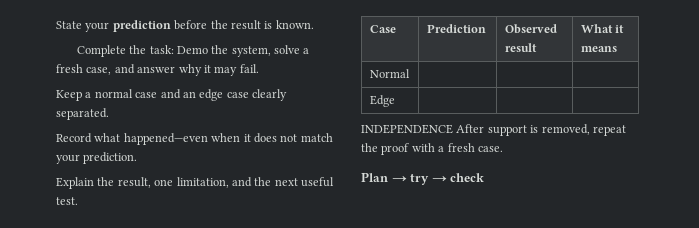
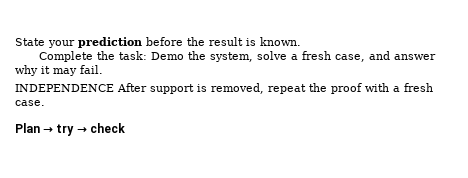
[56,89,287,101] [56,108,109,120] [56,133,333,145] [56,152,138,164] [56,177,334,189] [56,197,78,205] [369,25,396,33] [426,24,486,33] [504,24,557,34] [504,43,537,52] [580,24,625,33] [580,46,617,52] [369,69,410,78] [369,95,395,107] // Keep a normal case and an edge case clearly separated. // Record what happened—even when it does not match your prediction. // Explain the result, one limitation, and the next useful test. // Case | Prediction | Observed result | What it means // Normal | | | // Edge | | | -> (103, 69) none

